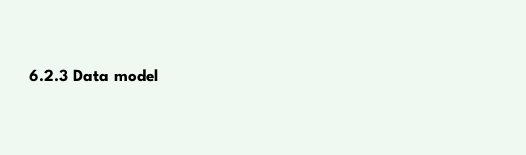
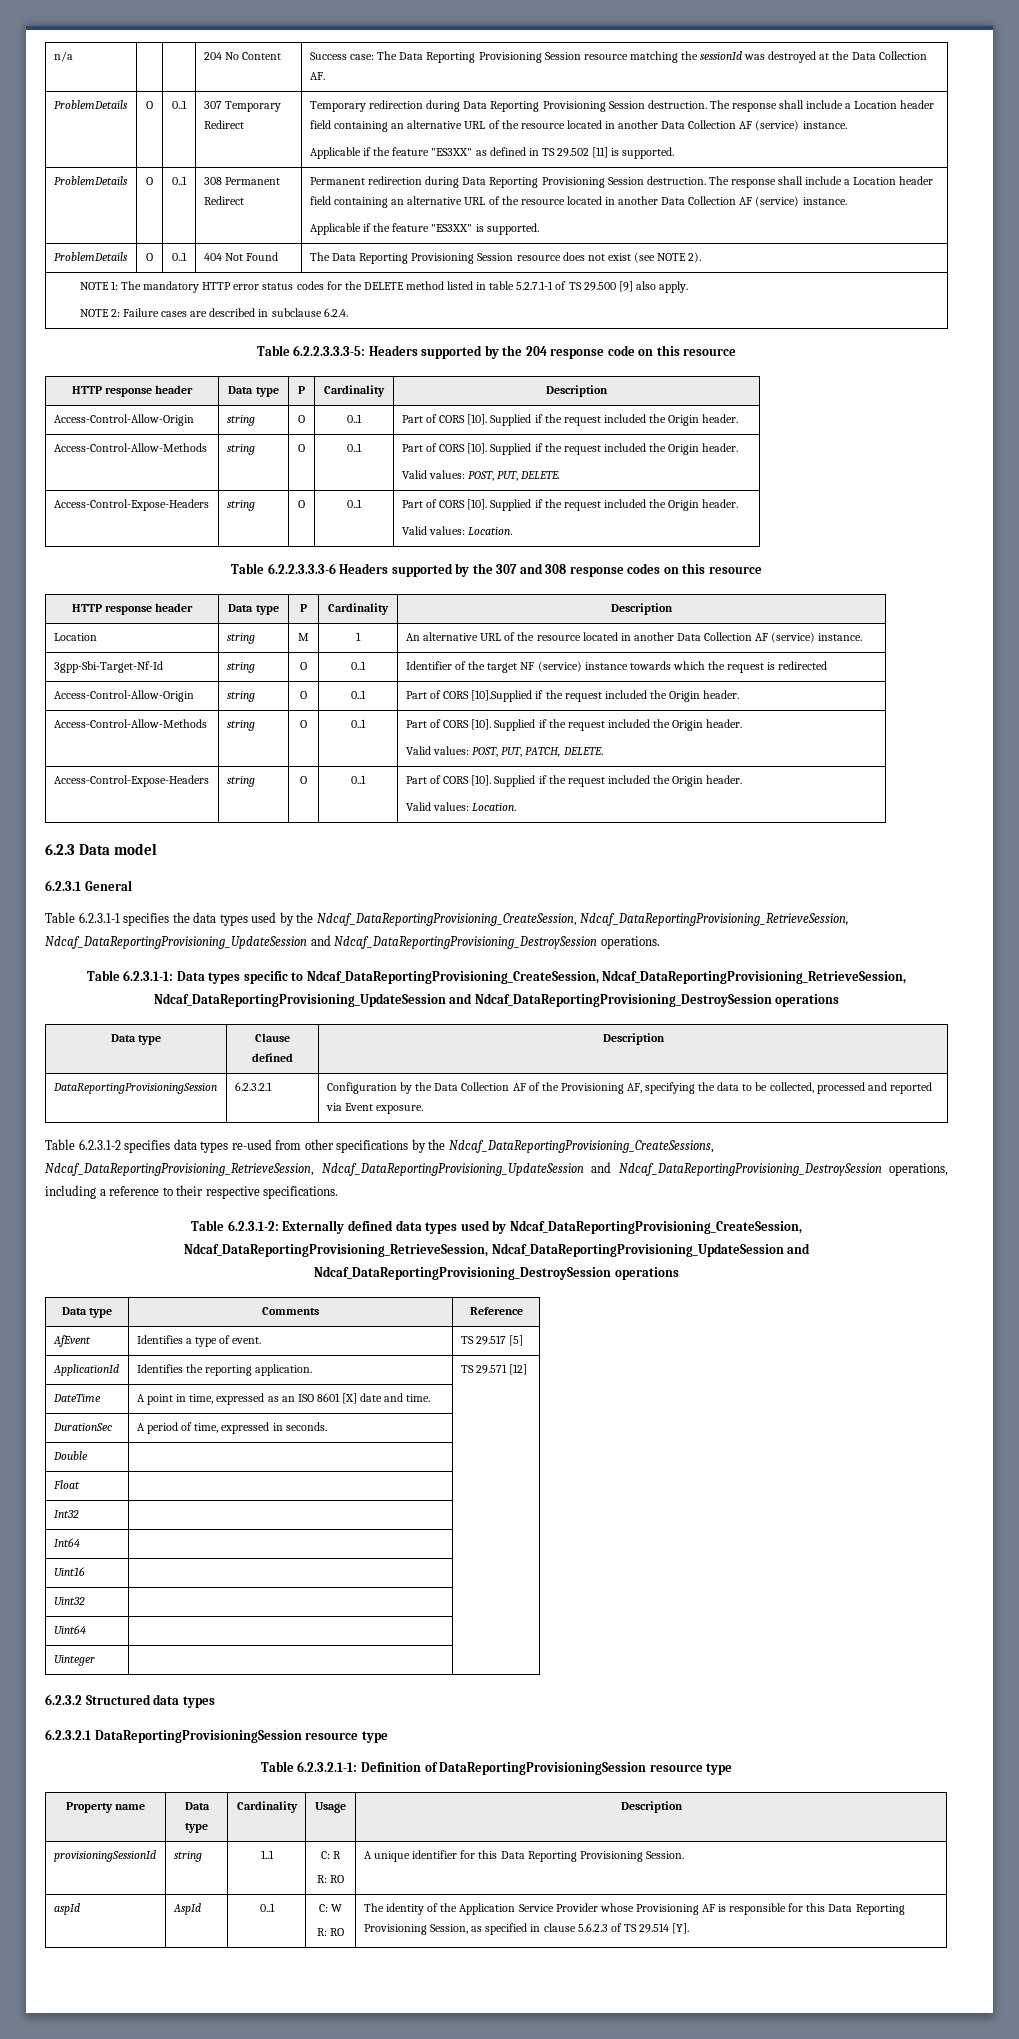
[29,69,158,82] 6.2.3 Data model -> [53,51,73,62] [203,52,282,60] [309,51,927,63] [309,72,325,80] [53,100,128,109] [146,101,153,109] [172,100,187,109] [203,101,282,112] [203,120,244,129] [309,100,935,112] [309,120,847,132] [309,147,675,159] [53,176,128,185] [146,177,153,185] [172,176,187,185] [203,177,281,185] [203,196,244,205] [309,176,934,188] [309,196,847,208] [309,223,539,235] [53,252,128,261] [146,253,153,261] [172,252,187,261] [203,252,279,261] [309,252,702,264] [79,281,688,293] [79,308,348,317] [256,345,737,359] [71,385,194,397] [228,386,279,397] [298,386,305,394] [324,385,385,397] [546,385,608,397] [53,414,194,426] [226,415,255,426] [298,415,305,423] [347,414,362,423] [401,414,739,426] [53,443,207,452] [226,444,255,455] [298,444,305,452] [347,443,362,452] [401,443,739,455] [401,470,561,481] [53,499,209,511] [226,500,255,511] [298,500,305,508] [347,499,362,508] [401,499,739,511] [401,526,513,535] [231,563,762,577] [71,603,194,615] [228,604,279,615] [300,604,307,612] [328,603,389,615] [611,603,673,615] [53,633,97,641] [226,633,255,644] [298,633,309,641] [356,632,361,641] [405,632,863,643] [53,661,163,673] [226,662,255,673] [300,662,307,670] [351,661,366,670] [405,661,828,673] [53,690,194,702] [226,691,255,702] [300,691,307,699] [351,690,366,699] [405,690,740,702] [53,719,207,728] [226,720,255,731] [300,720,307,728] [351,719,366,728] [405,719,743,731] [405,746,603,757] [53,775,209,787] [226,776,255,787] [300,776,307,784] [351,775,366,784] [405,775,743,787] [405,802,517,811] [45,843,158,855] [45,880,132,891] [45,912,850,926] [45,935,660,949] [86,970,907,984] [153,993,840,1007] [110,1034,162,1045] [255,1033,290,1042] [252,1053,293,1062] [602,1033,665,1045] [52,1083,217,1094] [234,1082,272,1091] [326,1082,932,1094] [325,1103,424,1114] [45,1139,714,1153] [45,1162,948,1176] [45,1185,339,1199] [191,1220,802,1234] [183,1243,811,1257] [314,1266,679,1280] [61,1307,113,1318] [262,1307,319,1315] [469,1307,523,1315] [52,1335,91,1347] [136,1335,262,1347] [460,1335,524,1346] [52,1364,119,1376] [136,1364,313,1376] [460,1364,528,1375] [52,1394,101,1402] [136,1393,431,1405] [52,1423,112,1431] [136,1422,327,1434] [52,1451,88,1460] [52,1480,80,1489] [53,1510,79,1518] [53,1538,80,1547] [53,1567,85,1576] [53,1597,85,1605] [53,1625,86,1634] [53,1655,95,1666] [45,1694,215,1708] [45,1729,388,1743] [260,1761,733,1775] [65,1802,146,1813] [184,1802,210,1810] [185,1823,208,1833] [236,1801,298,1813] [315,1802,346,1813] [620,1801,683,1813] [53,1850,156,1862] [173,1851,202,1862] [260,1850,274,1859] [320,1851,342,1859] [316,1875,345,1883] [363,1850,684,1862] [53,1903,80,1915] [172,1903,201,1915] [259,1903,275,1912] [318,1904,343,1912] [316,1928,345,1936] [363,1903,905,1915] [363,1923,690,1935] n/a | | | 204 No Content | Success case: The Data Reporting Provisioning Session resource matching the sessionId was destroyed at the Data Collection AF. // ProblemDetails | O | 0..1 | 307 Temporary Redirect | Temporary redirection during Data Reporting Provisioning Session destruction. The response shall include a Location header field containing an alternative URL of the resource located in another Data Collection AF (service) instance. // Applicable if the feature "ES3XX" as defined in TS 29.502 [11] is supported. // ProblemDetails | O | 0..1 | 308 Permanent Redirect | Permanent redirection during Data Reporting Provisioning Session destruction. The response shall include a Location header field containing an alternative URL of the resource located in another Data Collection AF (service) instance. // Applicable if the feature "ES3XX" is supported. // ProblemDetails | O | 0..1 | 404 Not Found | The Data Reporting Provisioning Session resource does not exist (see NOTE 2). // NOTE 1: The mandatory HTTP error status codes for the DELETE method listed in table 5.2.7.1-1 of TS 29.500 [9] also apply. // NOTE 2: Failure cases are described in subclause 6.2.4. // Table 6.2.2.3.3.3-5: Headers supported by the 204 response code on this resource // HTTP response header | Data type | P | Cardinality | Description // Access-Control-Allow-Origin | string | O | 0..1 | Part of CORS [10]. Supplied if the request included the Origin header. // Access-Control-Allow-Methods | string | O | 0..1 | Part of CORS [10]. Supplied if the request included the Origin header. // Valid values: POST, PUT, DELETE. // Access-Control-Expose-Headers | string | O | 0..1 | Part of CORS [10]. Supplied if the request included the Origin header. // Valid values: Location. // Table 6.2.2.3.3.3-6 Headers supported by the 307 and 308 response codes on this resource // HTTP response header | Data type | P | Cardinality | Description // Location | string | M | 1 | An alternative URL of the resource located in another Data Collection AF (service) instance. // 3gpp-Sbi-Target-Nf-Id | string | O | 0..1 | Identifier of the target NF (service) instance towards which the request is redirected // Access-Control-Allow-Origin | string | O | 0..1 | Part of CORS [10].Supplied if the request included the Origin header. // Access-Control-Allow-Methods | string | O | 0..1 | Part of CORS [10]. Supplied if the request included the Origin header. // Valid values: POST, PUT, PATCH, DELETE. // Access-Control-Expose-Headers | string | O | 0..1 | Part of CORS [10]. Supplied if the request included the Origin header. // Valid values: Location. // 6.2.3 Data model // 6.2.3.1 General // Table 6.2.3.1-1 specifies the data types used by the Ndcaf_DataReportingProvisioning_CreateSession, Ndcaf_DataReportingProvisioning_RetrieveSession, Ndcaf_DataReportingProvisioning_UpdateSession and Ndcaf_DataReportingProvisioning_DestroySession operations. // Table 6.2.3.1-1: Data types specific to Ndcaf_DataReportingProvisioning_CreateSession, Ndcaf_DataReportingProvisioning_RetrieveSession, Ndcaf_DataReportingProvisioning_UpdateSession and Ndcaf_DataReportingProvisioning_DestroySession operations // Data type | Clause defined | Description // DataReportingProvisioningSession | 6.2.3.2.1 | Configuration by the Data Collection AF of the Provisioning AF, specifying the data to be collected, processed and reported via Event exposure. // Table 6.2.3.1-2 specifies data types re-used from other specifications by the Ndcaf_DataReportingProvisioning_CreateSessions, Ndcaf_DataReportingProvisioning_RetrieveSession, Ndcaf_DataReportingProvisioning_UpdateSession and Ndcaf_DataReportingProvisioning_DestroySession operations, including a reference to their respective specifications. // Table 6.2.3.1-2: Externally defined data types used by Ndcaf_DataReportingProvisioning_CreateSession, Ndcaf_DataReportingProvisioning_RetrieveSession, Ndcaf_DataReportingProvisioning_UpdateSession and Ndcaf_DataReportingProvisioning_DestroySession operations // Data type | Comments | Reference // AfEvent | Identifies a type of event. | TS 29.517 [5] // ApplicationId | Identifies the reporting application. | TS 29.571 [12] // DateTime | A point in time, expressed as an ISO 8601 [X] date and time. | // DurationSec | A period of time, expressed in seconds. | // Double | | // Float | | // Int32 | | // Int64 | | // Uint16 | | // Uint32 | | // Uint64 | | // Uinteger | | // 6.2.3.2 Structured data types // 6.2.3.2.1 DataReportingProvisioningSession resource type // Table 6.2.3.2.1-1: Definition of DataReportingProvisioningSession resource type // Property name | Data type | Cardinality | Usage | Description // provisioningSessionId | string | 1..1 | C: R // R: RO | A unique identifier for this Data Reporting Provisioning Session. // aspId | AspId | 0..1 | C: W // R: RO | The identity of the Application Service Provider whose Provisioning AF is responsible for this Data Reporting Provisioning Session, as specified in clause 5.6.2.3 of TS 29.514 [Y].

